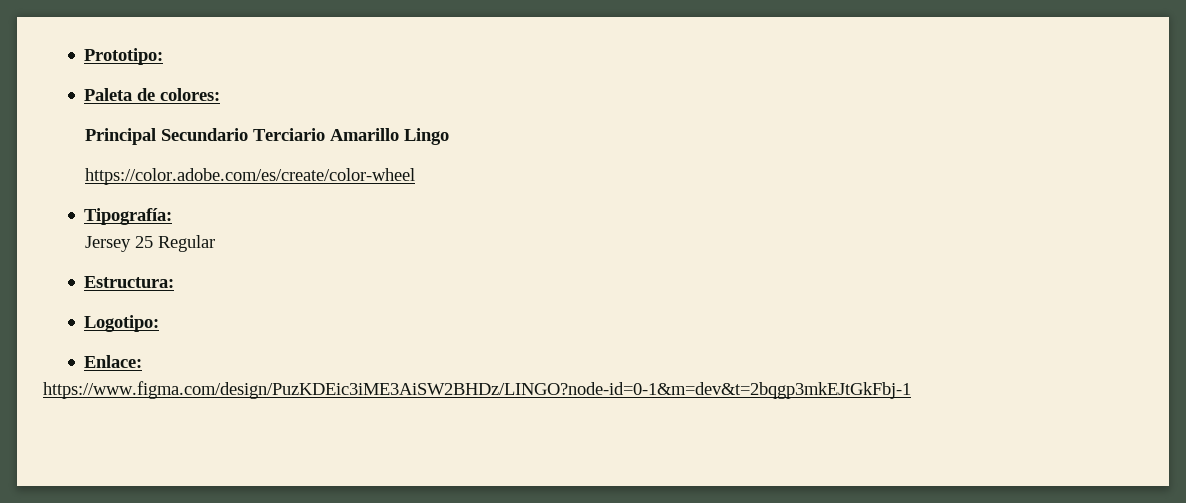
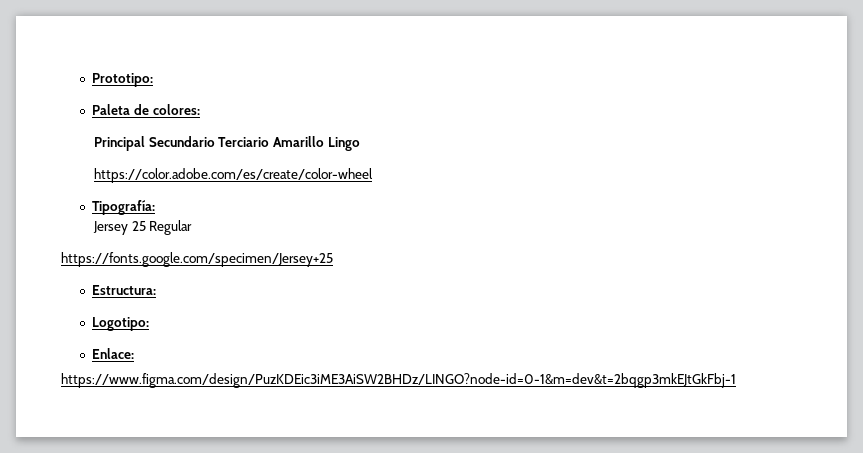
(215, 243) none -> [61,252,333,267] // https://fonts.google.com/specimen/Jersey+25

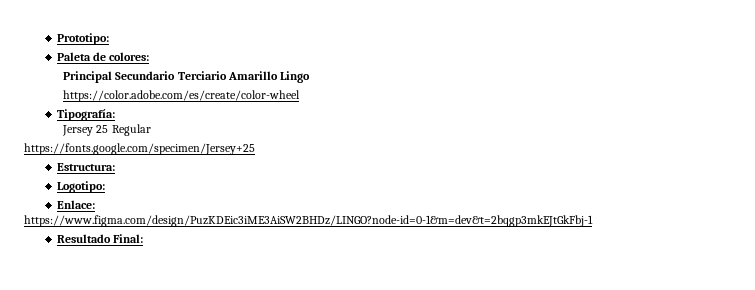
(736, 380) none -> [56,234,143,243] // Resultado Final:

